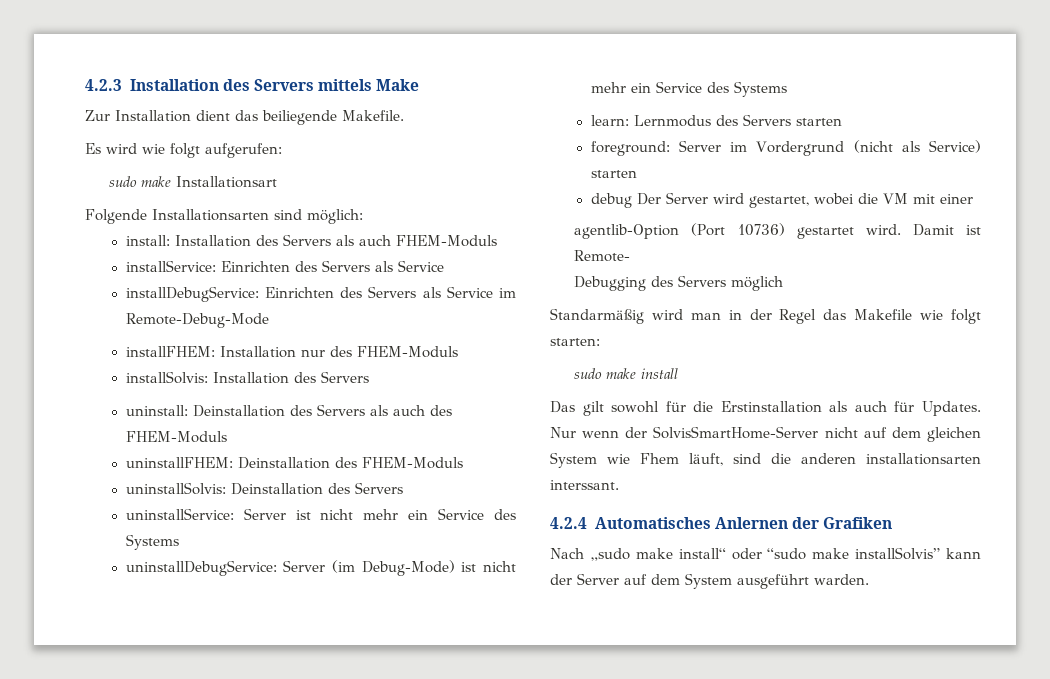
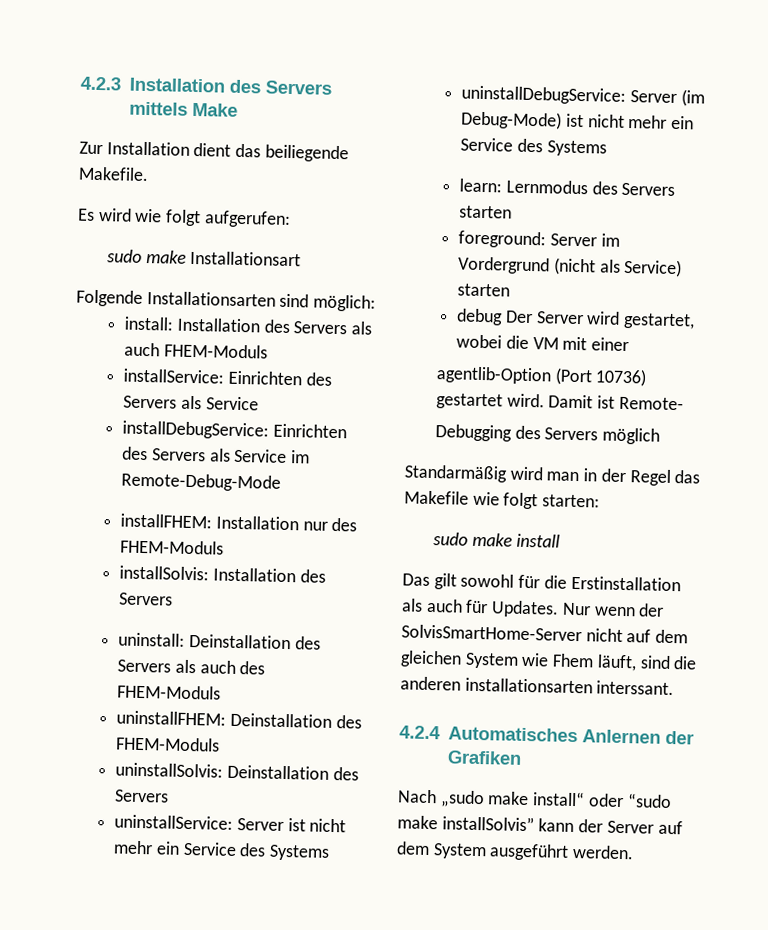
[814,574,869,585] warden. -> [572,845,635,860] werden.

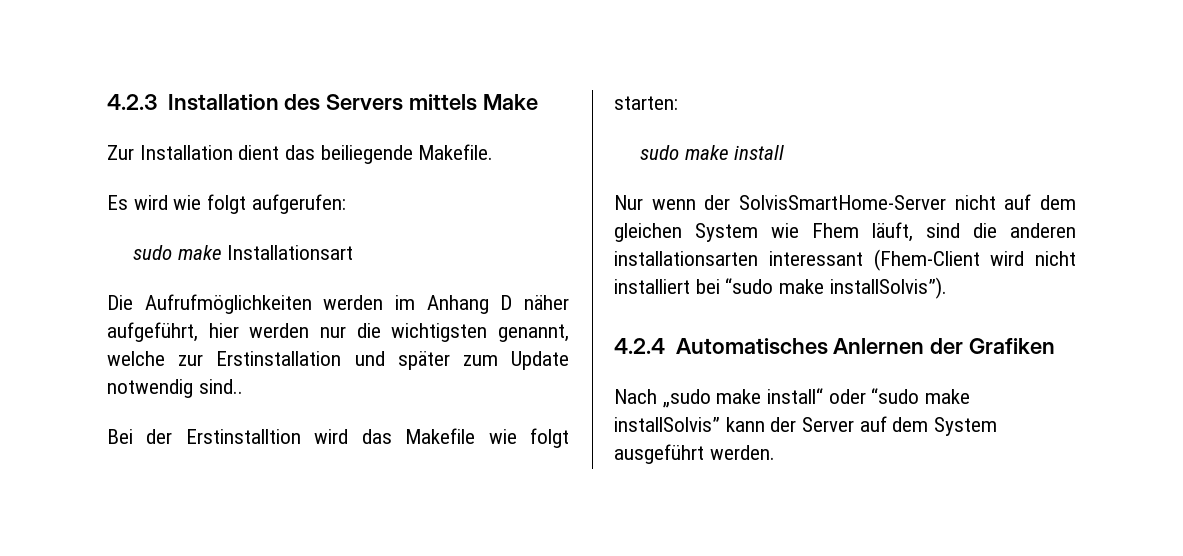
[76,289,377,312] [124,316,373,335] [124,342,268,359] [123,368,332,386] [123,395,259,411] [122,420,347,440] [122,446,311,464] [121,472,282,492] [120,513,358,532] [120,539,225,555] [119,565,326,583] [119,592,174,606] [118,632,321,650] [117,659,266,675] [117,684,222,700] [116,710,362,729] [116,736,221,752] [115,762,359,781] [114,789,170,803] [114,814,347,833] [113,840,331,861] [461,85,705,107] [461,110,695,130] [460,137,607,157] [459,178,676,196] [459,205,513,219] [458,230,620,249] [458,256,683,278] [457,283,511,297] [456,308,696,330] [456,334,630,352] [435,366,648,387] [435,393,684,411] [434,424,661,445] [404,464,671,486] Folgende Installationsarten sind möglich: // install: Installation des Servers als auch FHEM-Moduls // installService: Einrichten des Servers als Service // installDebugService: Einrichten des Servers als Service im Remote-Debug-Mode // installFHEM: Installation nur des FHEM-Moduls // installSolvis: Installation des Servers // uninstall: Deinstallation des Servers als auch des FHEM-Moduls // uninstallFHEM: Deinstallation des FHEM-Moduls // uninstallSolvis: Deinstallation des Servers // uninstallService: Server ist nicht mehr ein Service des Systems // uninstallDebugService: Server (im Debug-Mode) ist nicht mehr ein Service des Systems // learn: Lernmodus des Servers starten // foreground: Server im Vordergrund (nicht als Service) starten // debug Der Server wird gestartet, wobei die VM mit einer // agentlib-Option (Port 10736) gestartet wird. Damit ist Remote- // Debugging des Servers möglich // Standarmäßig wird man in der Regel -> [107,294,570,314] [107,322,569,342] [107,351,569,370] [107,379,243,398] [107,429,349,444] Die Aufrufmöglichkeiten werden im Anhang D näher aufgeführt, hier werden nur die wichtigsten genannt, welche zur Erstinstallation und später zum Update notwendig sind.. // Bei der Erstinstalltion wird
[402,573,681,592] [401,598,560,618] Das gilt sowohl für die Erstinstallation als auch für Updates. -> (785, 152) none
[596,680,675,696] interssant. -> [768,249,1076,271] [614,277,947,299] interessant (Fhem-Client wird nicht installiert bei “sudo make installSolvis”).

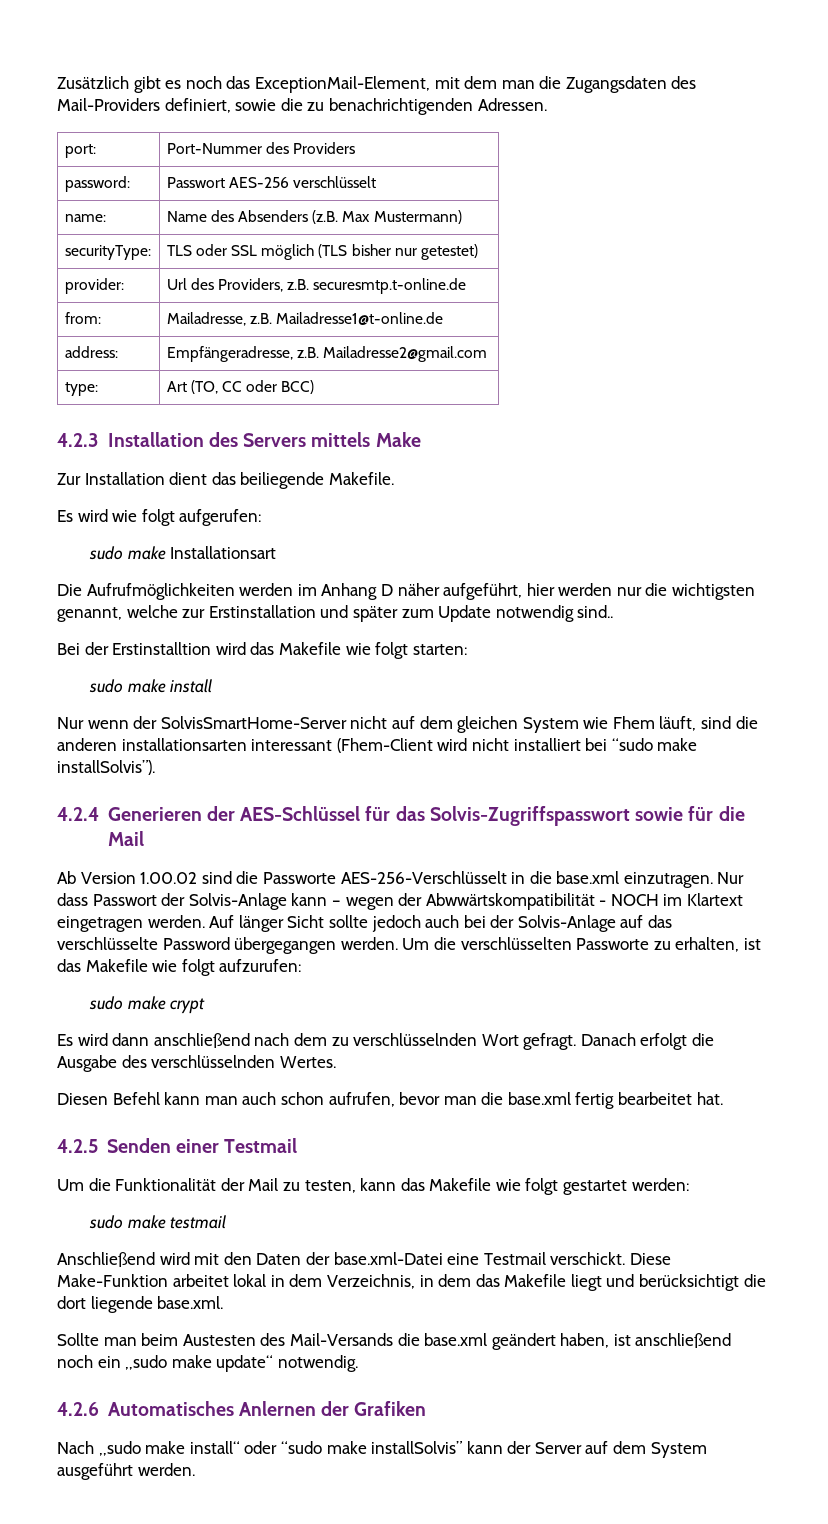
(107, 102) none -> [57,76,697,93] [57,98,547,115] [64,144,96,158] [166,142,355,154] [64,176,130,192] [166,176,376,188] [64,214,106,222] [166,210,462,224] [64,245,151,260] [166,244,478,260] [64,278,124,294] [166,278,467,294] [64,312,101,324] [166,312,443,326] [64,346,118,358] [166,346,487,362] [64,382,98,396] [166,380,315,394] Zusätzlich gibt es noch das ExceptionMail-Element, mit dem man die Zugangsdaten des Mail-Providers definiert, sowie die zu benachrichtigenden Adressen. // port: | Port-Nummer des Providers // password: | Passwort AES-256 verschlüsselt // name: | Name des Absenders (z.B. Max Mustermann) // securityType: | TLS oder SSL möglich (TLS bisher nur getestet) // provider: | Url des Providers, z.B. securesmtp.t-online.de // from: | Mailadresse, z.B. Mailadresse1@t-online.de // address: | Empfängeradresse, z.B. Mailadresse2@gmail.com // type: | Art (TO, CC oder BCC) //
(665, 346) none -> [107,806,745,826] [107,831,144,846] [57,871,745,888] [57,893,744,910] [57,915,673,932] [57,937,761,954] [57,959,302,976] [88,996,206,1014] [57,1033,715,1050] [57,1055,336,1072] [57,1092,723,1109] [57,1138,298,1153] [57,1178,689,1195] [88,1215,227,1229] [57,1252,671,1267] [57,1274,766,1291] [57,1296,224,1313] [57,1333,732,1350] [57,1355,358,1372] [57,1402,99,1416] Generieren der AES-Schlüssel für das Solvis-Zugriffspasswort sowie für die Mail // Ab Version 1.00.02 sind die Passworte AES-256-Verschlüsselt in die base.xml einzutragen. Nur dass Passwort der Solvis-Anlage kann – wegen der Abwwärtskompatibilität - NOCH im Klartext eingetragen werden. Auf länger Sicht sollte jedoch auch bei der Solvis-Anlage auf das verschlüsselte Password übergegangen werden. Um die verschlüsselten Passworte zu erhalten, ist das Makefile wie folgt aufzurufen: // sudo make crypt // Es wird dann anschließend nach dem zu verschlüsselnden Wort gefragt. Danach erfolgt die Ausgabe des verschlüsselnden Wertes. // Diesen Befehl kann man auch schon aufrufen, bevor man die base.xml fertig bearbeitet hat. // 4.2.5 Senden einer Testmail // Um die Funktionalität der Mail zu testen, kann das Makefile wie folgt gestartet werden: // sudo make testmail // Anschließend wird mit den Daten der base.xml-Datei eine Testmail verschickt. Diese Make-Funktion arbeitet lokal in dem Verzeichnis, in dem das Makefile liegt und berücksichtigt die dort liegende base.xml. // Sollte man beim Austesten des Mail-Versands die base.xml geändert haben, ist anschließend noch ein „sudo make update“ notwendig. // 4.2.6

